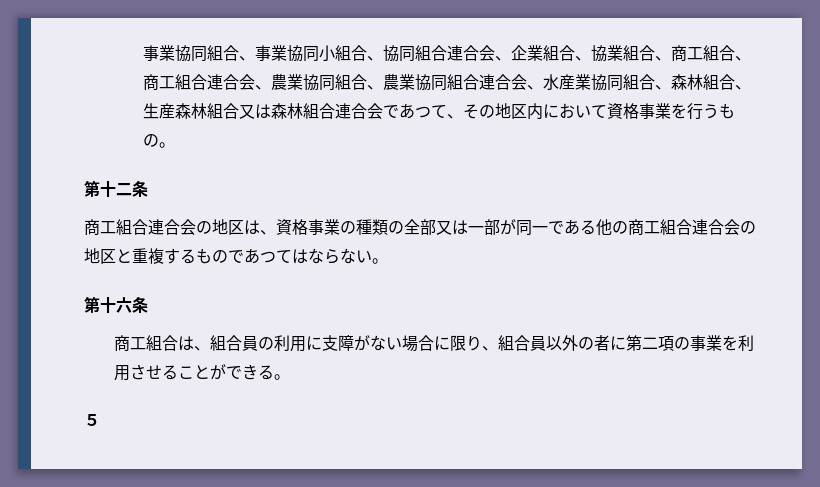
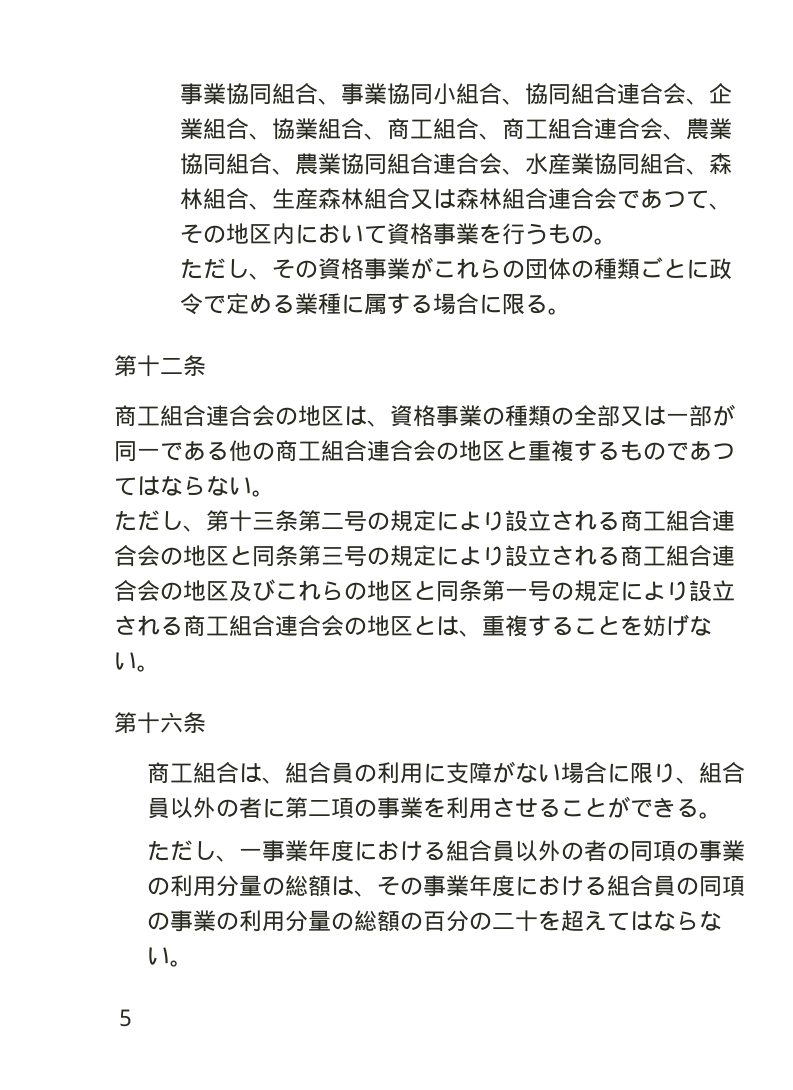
(176, 145) none -> [179,257,732,280] [179,293,571,315] // ただし、その資格事業がこれらの団体の種類ごとに政令で定める業種に属する場合に限る。
(388, 261) none -> [114,510,735,532] [114,545,735,567] [114,579,735,602] [114,614,712,637] [114,652,160,672] // ただし、第十三条第二号の規定により設立される商工組合連合会の地区と同条第三号の規定により設立される商工組合連合会の地区及びこれらの地区と同条第一号の規定により設立される商工組合連合会の地区とは、重複することを妨げない。
(290, 377) none -> [146,840,745,862] [146,875,745,897] [146,910,722,932] [146,947,193,967] // ただし、一事業年度における組合員以外の者の同項の事業の利用分量の総額は、その事業年度における組合員の同項の事業の利用分量の総額の百分の二十を超えてはならない。

